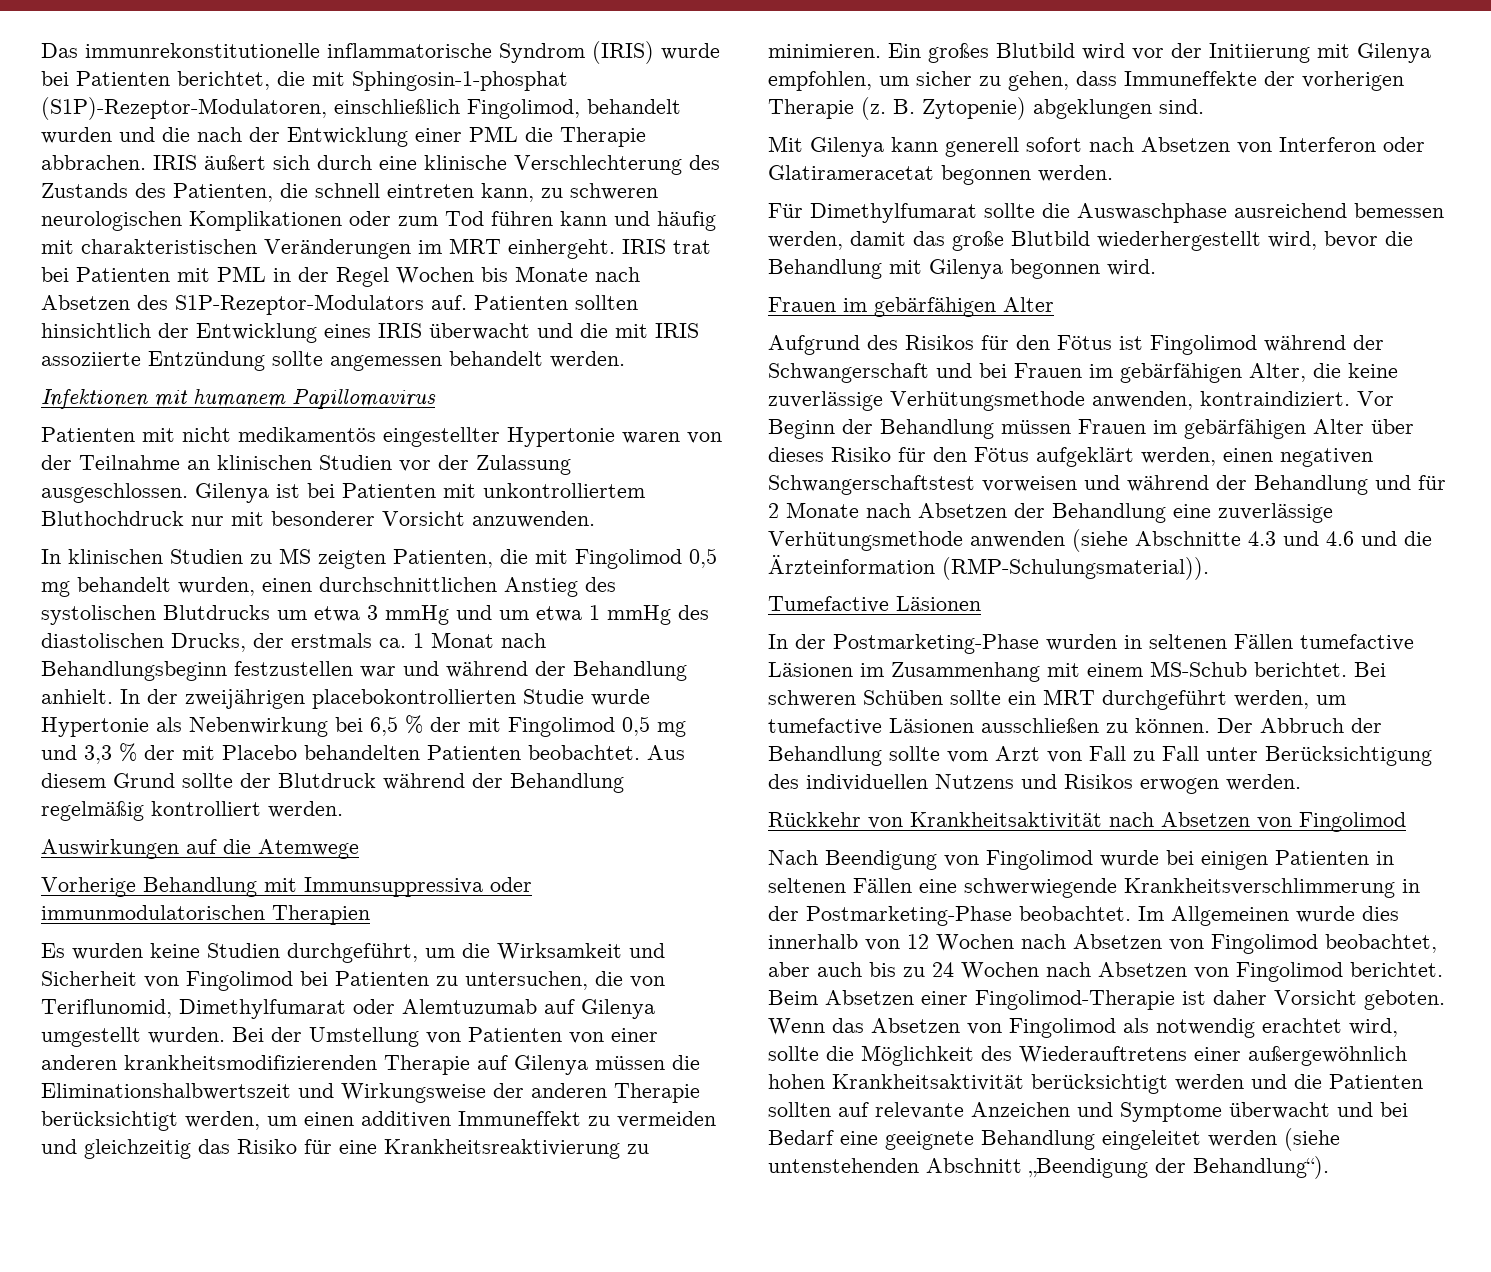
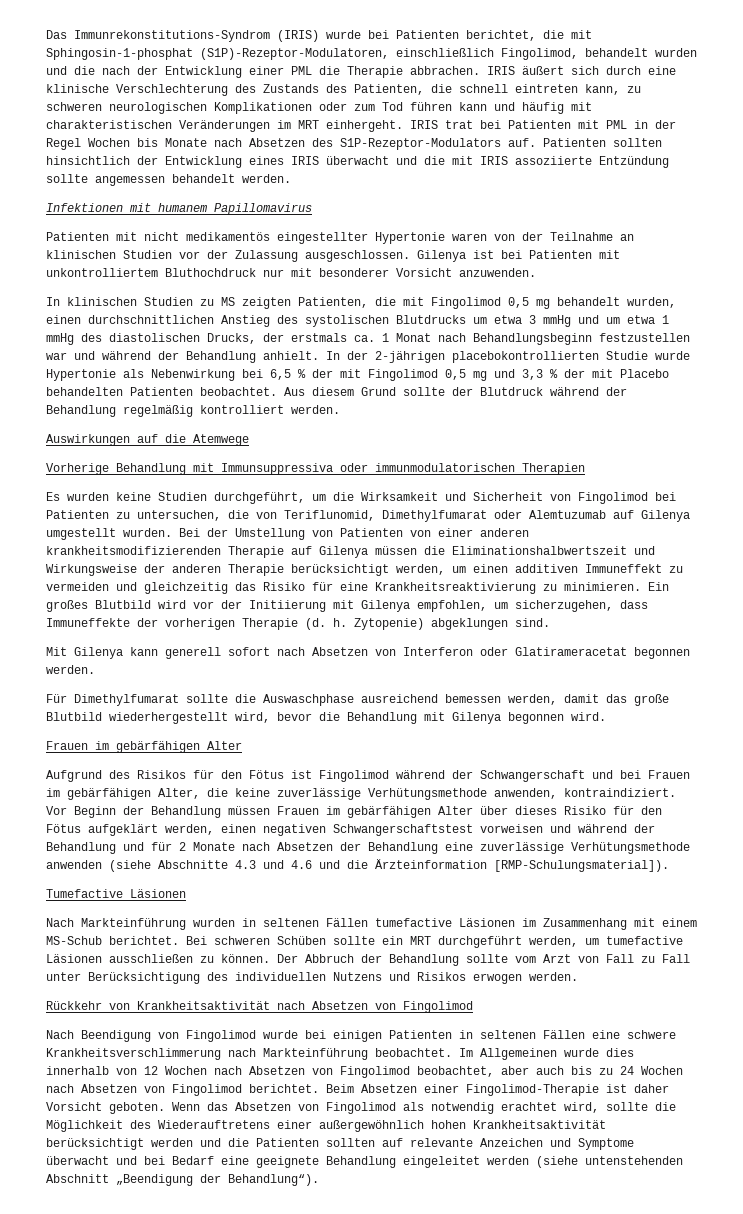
[85,43,585,63] immunrekonstitutionelle inflammatorische Syndrom -> [74,30,270,42] Immunrekonstitutions-Syndrom
[185,689,305,709] zweijährigen -> [375,351,445,363] 2-jährigen
[916,71,1069,91] sicher zu gehen, -> [515,600,613,612] sicherzugehen,
[861,97,915,120] (z. B. -> [305,618,347,630] (d. h.
[942,557,1209,580] (RMP-Schulungsmaterial)). -> [494,860,669,872] [RMP-Schulungsmaterial]).
[768,634,1039,654] In der Postmarketing-Phase -> [46,918,186,930] Nach Markteinführung
[964,878,1420,898] [768,906,1012,926] schwerwiegende Krankheitsverschlimmerung in der Postmarketing-Phase -> [627,1030,676,1039] [46,1048,368,1060] schwere Krankheitsverschlimmerung nach Markteinführung

